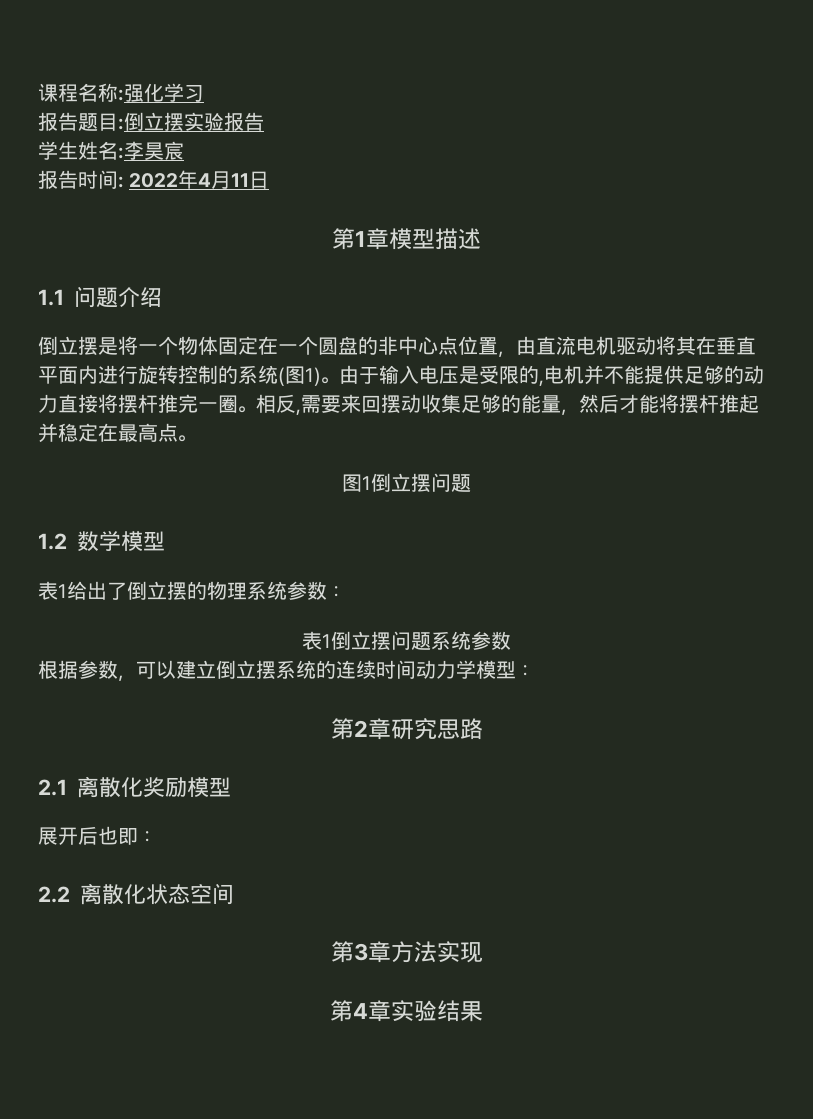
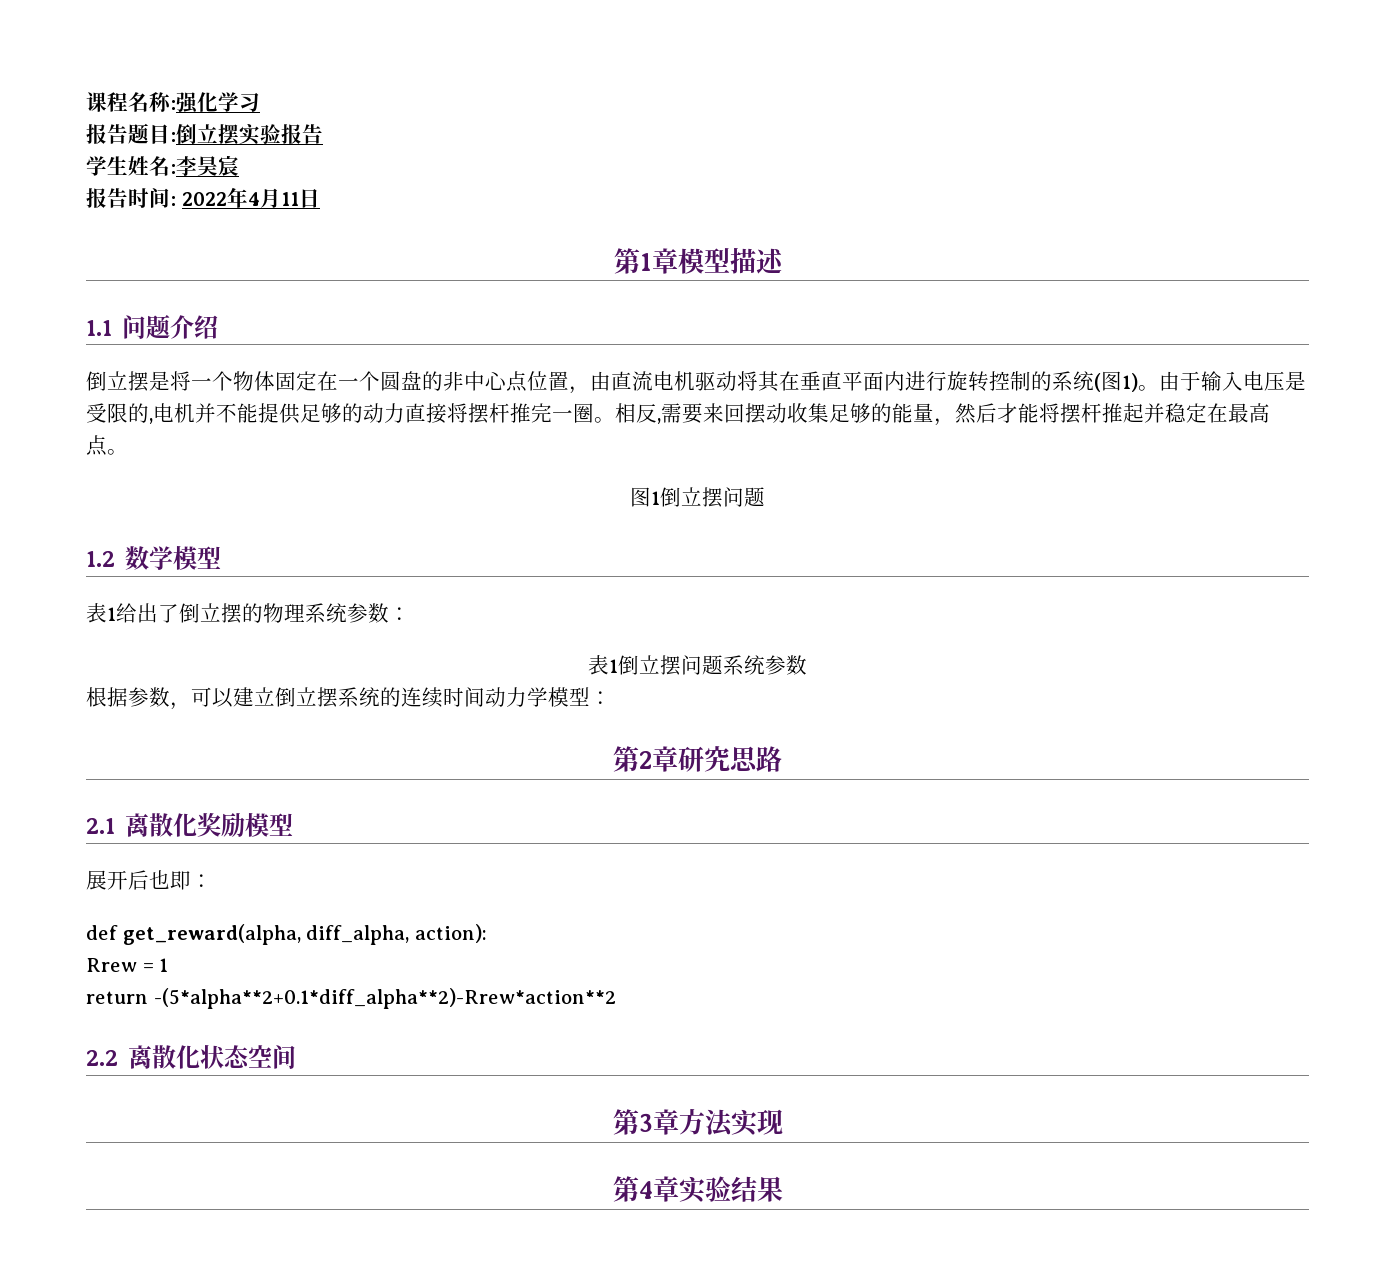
(156, 837) none -> [86,924,487,945] [86,958,169,972] [86,988,616,1009] // def get_reward(alpha, diff_alpha, action): // Rrew = 1 // return -(5*alpha**2+0.1*diff_alpha**2)-Rrew*action**2

